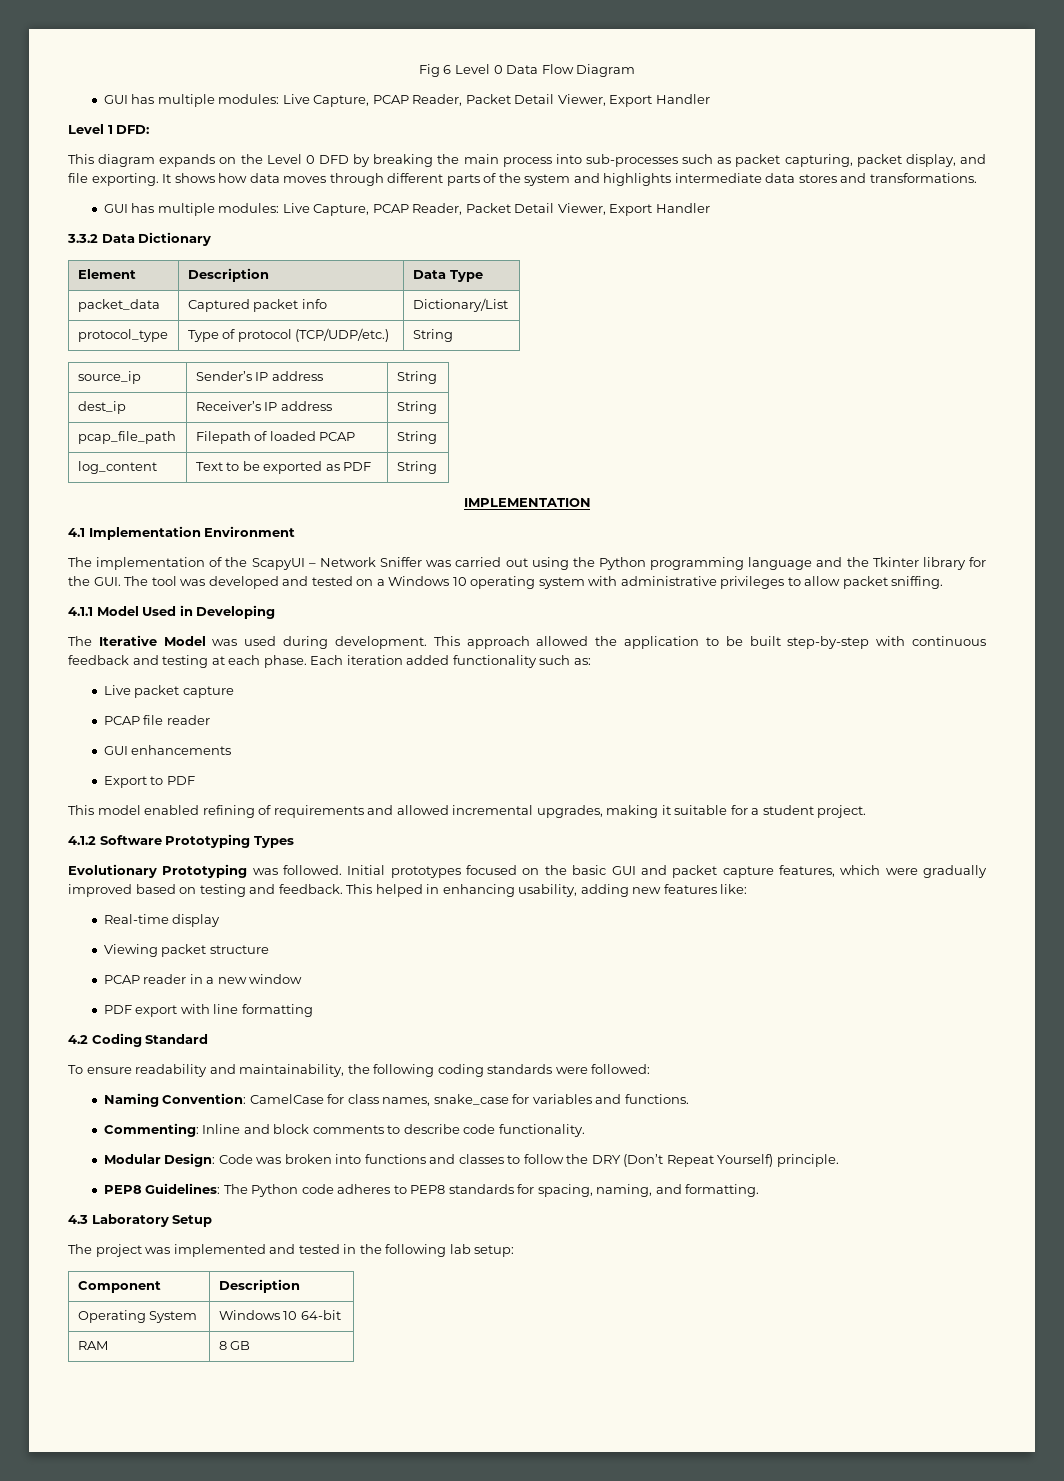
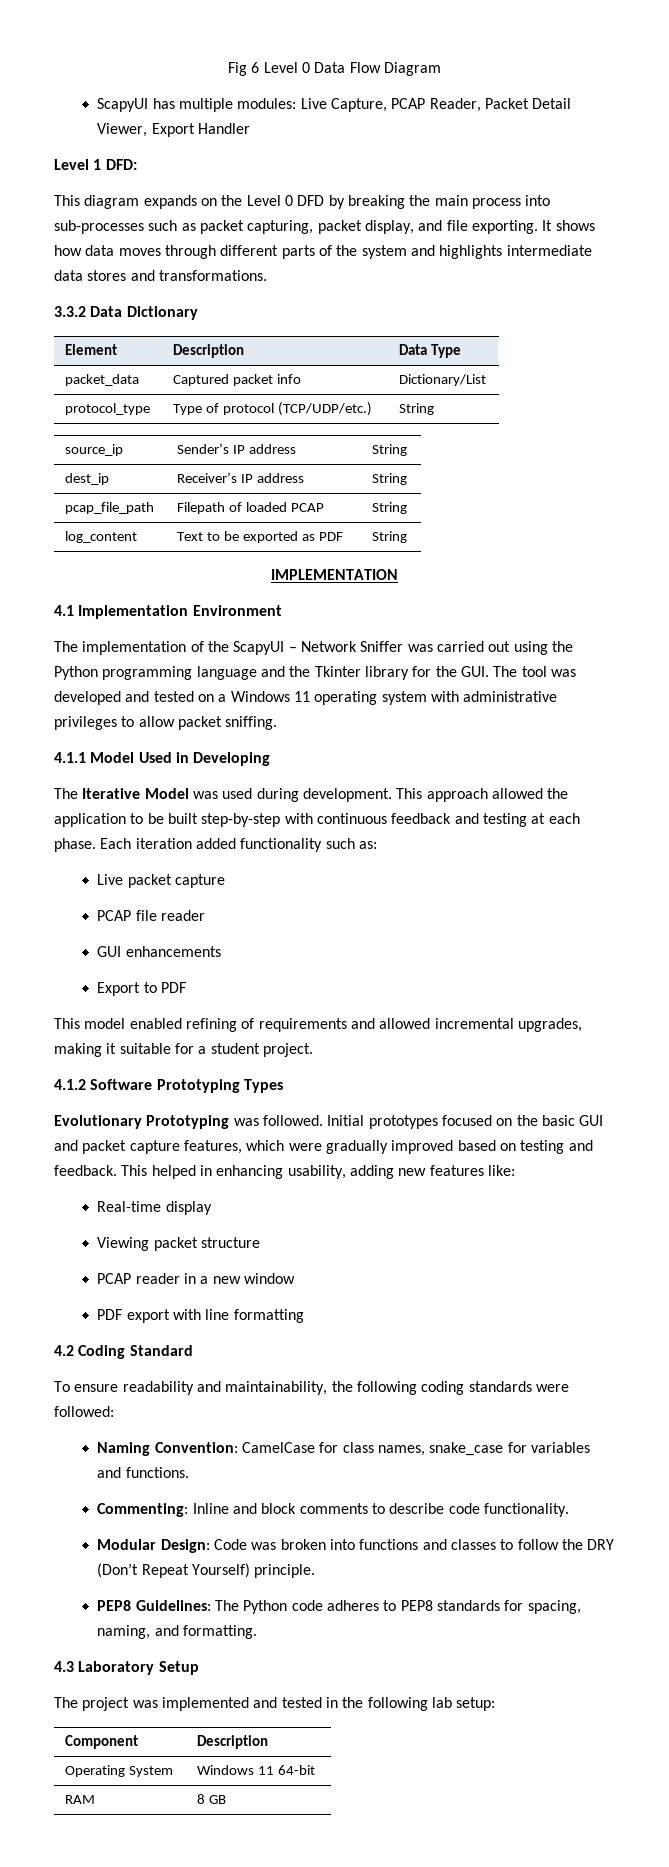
[103,95,128,104] GUI -> [97,98,149,112] ScapyUI
[103,203,710,216] // GUI has multiple modules: Live Capture, PCAP Reader, Packet Detail Viewer, Export Handler -> (267, 275) none
[452,577,467,586] 10 -> [293,691,310,702] 11
[283,1311,298,1320] 10 -> [258,1766,275,1775] 11

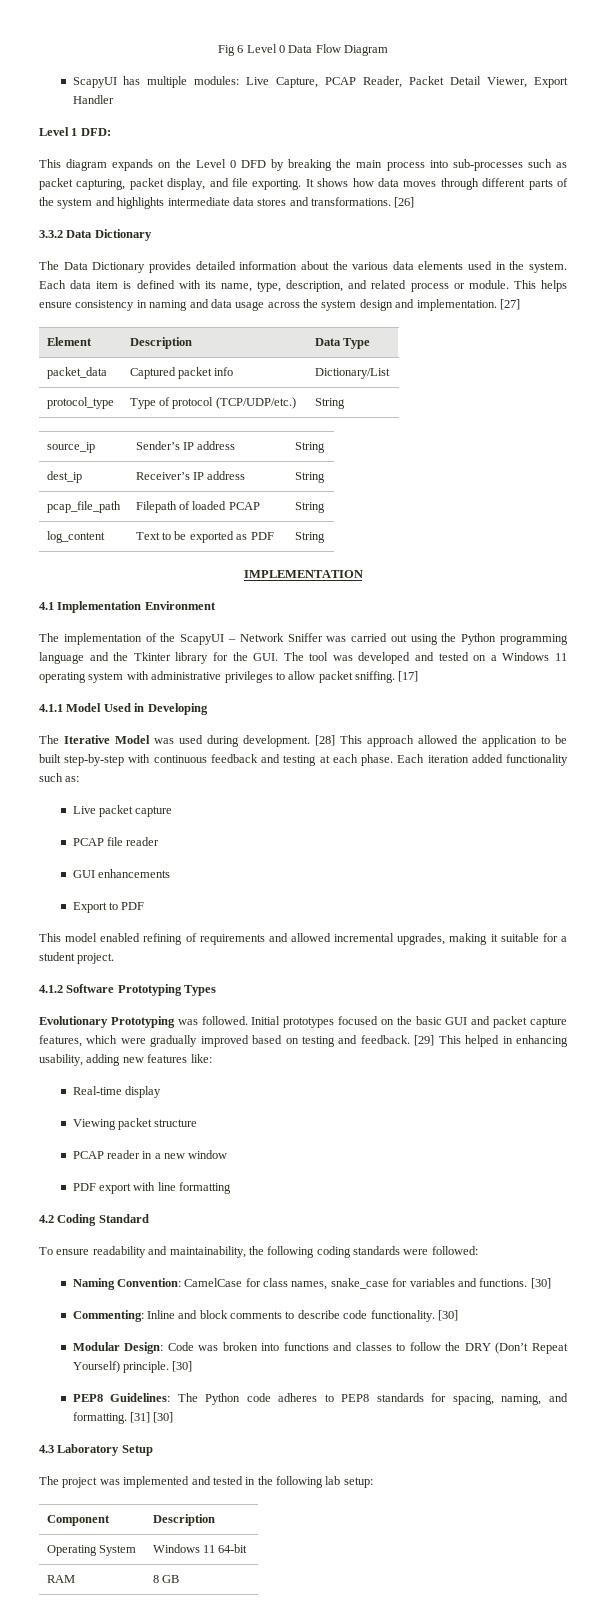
(267, 275) none -> [394,197,415,208] [26]
(198, 313) none -> [39,261,568,273] [39,280,567,292] [39,299,520,311] // The Data Dictionary provides detailed information about the various data elements used in the system. Each data item is defined with its name, type, description, and related process or module. This helps ensure consistency in naming and data usage across the system design and implementation. [27]
(278, 723) none -> [398,671,419,682] [17]
(392, 795) none -> [315,735,335,746] [28]
(117, 1170) none -> [414,1035,435,1046] [29]
(189, 1472) none -> [530,1278,551,1289] [30]
(569, 1510) none -> [437,1310,458,1321] [30]
(316, 1571) none -> [172,1361,193,1372] [30]
(257, 1632) none -> [129,1412,174,1423] [31] [30]

